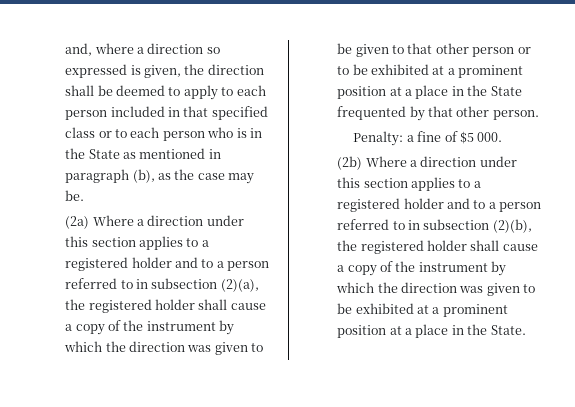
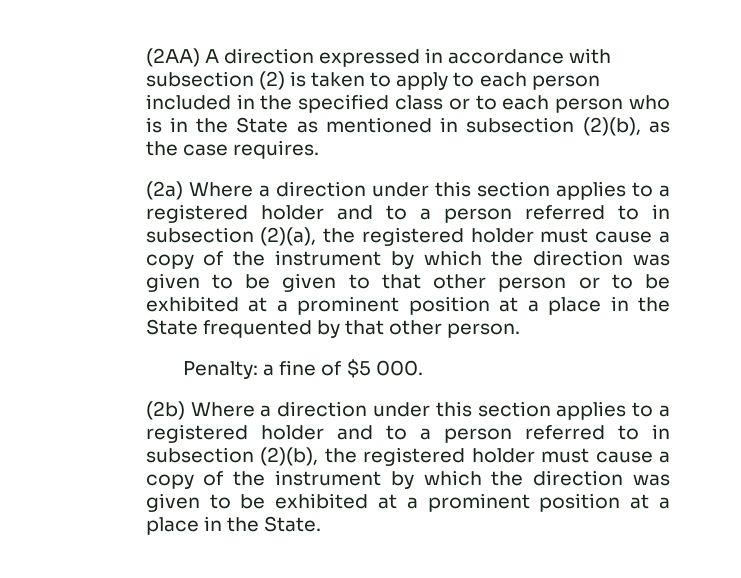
[65,43,220,56] [65,64,264,78] [65,85,166,96] and, where a direction so expressed is given, the direction shall be deemed -> [145,48,612,67] [145,71,366,90] (2AA) A direction expressed in accordance with subsection (2) is taken
[183,106,209,117] that -> [260,95,293,110] the
[65,169,155,183] paragraph (b), -> [466,117,641,136] subsection (2)(b),
[228,173,255,184] [65,190,85,201] may be. -> [232,140,319,159] requires.
[198,299,228,310] shall -> [540,228,589,243] must
[470,240,500,251] shall -> [541,448,590,463] must

